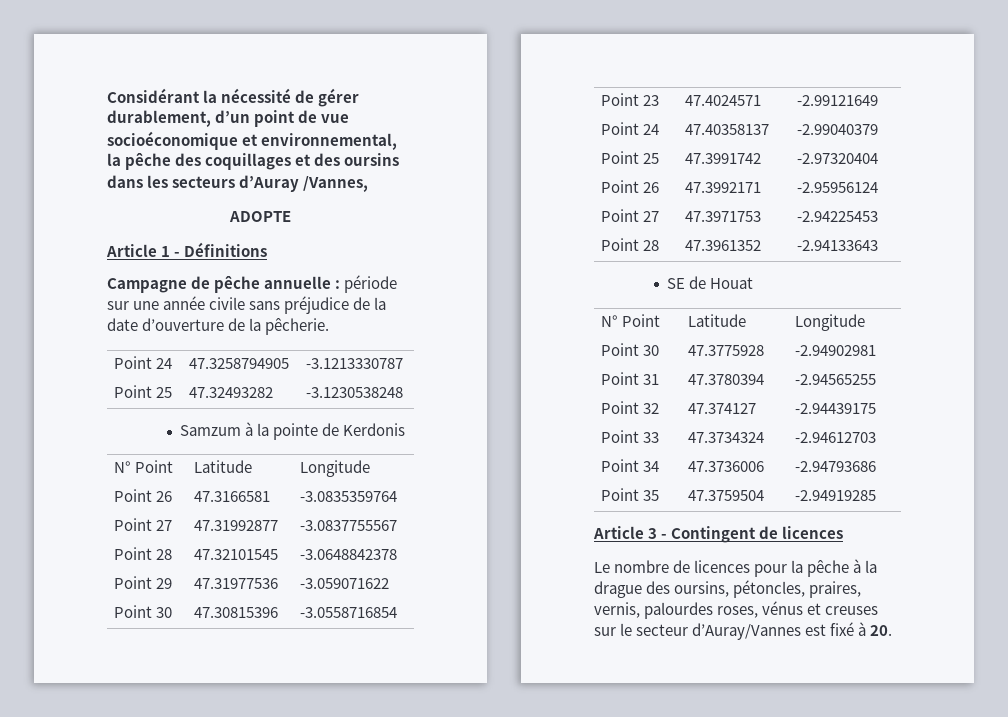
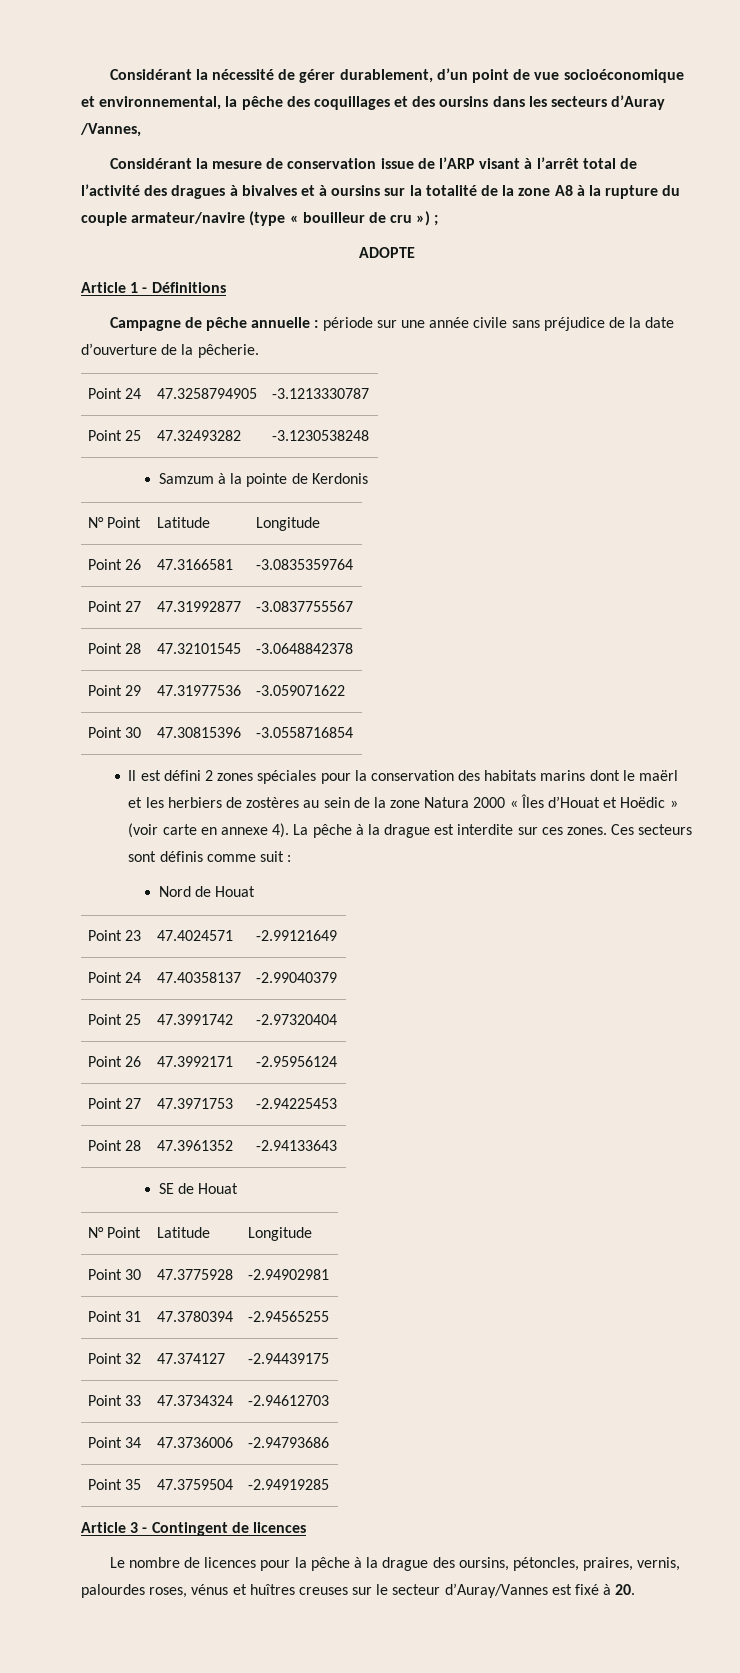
(369, 184) none -> [109,157,637,169] [81,184,681,199] [81,211,439,226] // Considérant la mesure de conservation issue de l’ARP visant à l’arrêt total de l’activité des dragues à bivalves et à oursins sur la totalité de la zone A8 à la rupture du couple armateur/navire (type « bouilleur de cru ») ;
(398, 612) none -> [128,770,679,784] [128,794,678,808] [128,823,693,838] [128,851,292,862] [158,886,256,897] // Il est défini 2 zones spéciales pour la conservation des habitats marins dont le maërl et les herbiers de zostères au sein de la zone Natura 2000 « Îles d’Houat et Hoëdic » (voir carte en annexe 4). La pêche à la drague est interdite sur ces zones. Ces secteurs sont définis comme suit : // Nord de Houat
(822, 609) none -> [249,1584,295,1595] huîtres

